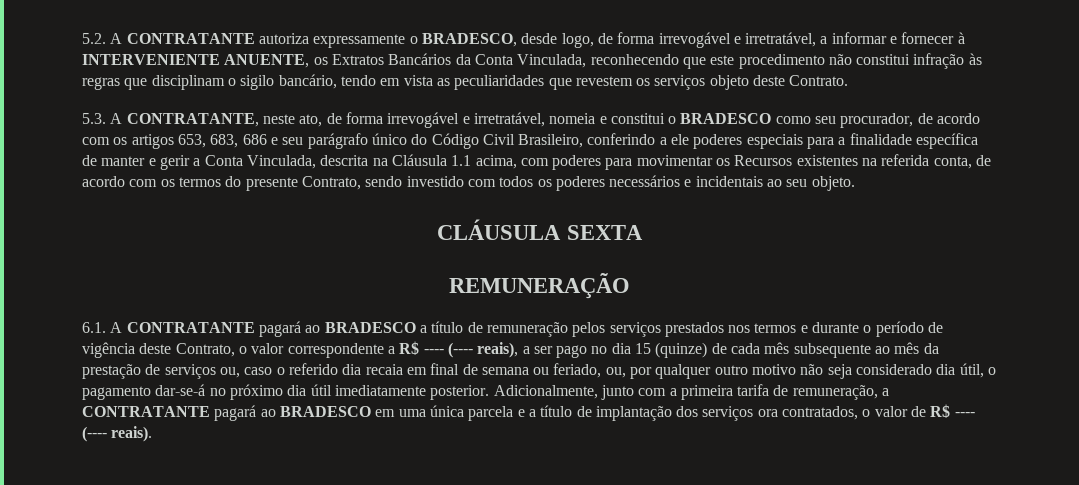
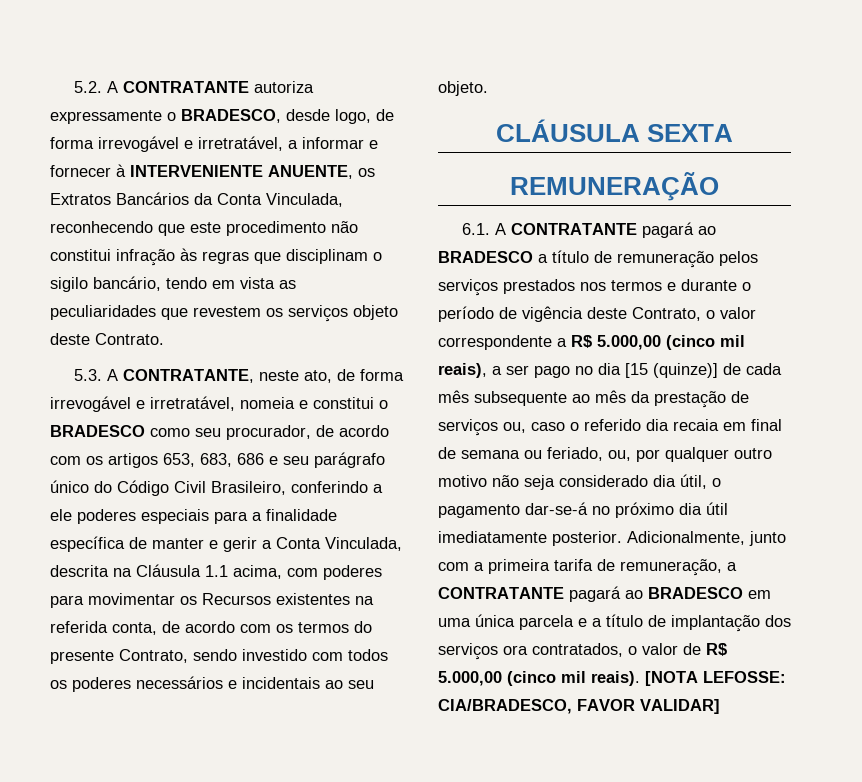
[423,342,473,358] ---- (---- -> [597,335,745,350] 5.000,00 (cinco mil
[635,342,708,358] 15 (quinze) -> [625,363,718,378] [15 (quinze)]
[954,412,975,417] [82,426,153,442] ---- (---- reais). -> [438,671,786,686] [438,699,720,714] 5.000,00 (cinco mil reais). [NOTA LEFOSSE: CIA/BRADESCO, FAVOR VALIDAR]

